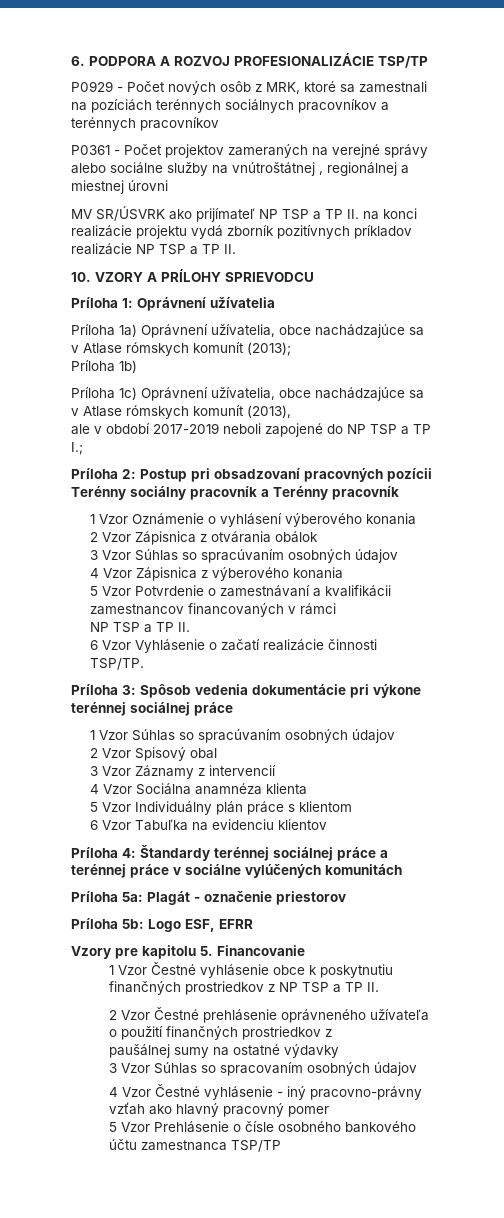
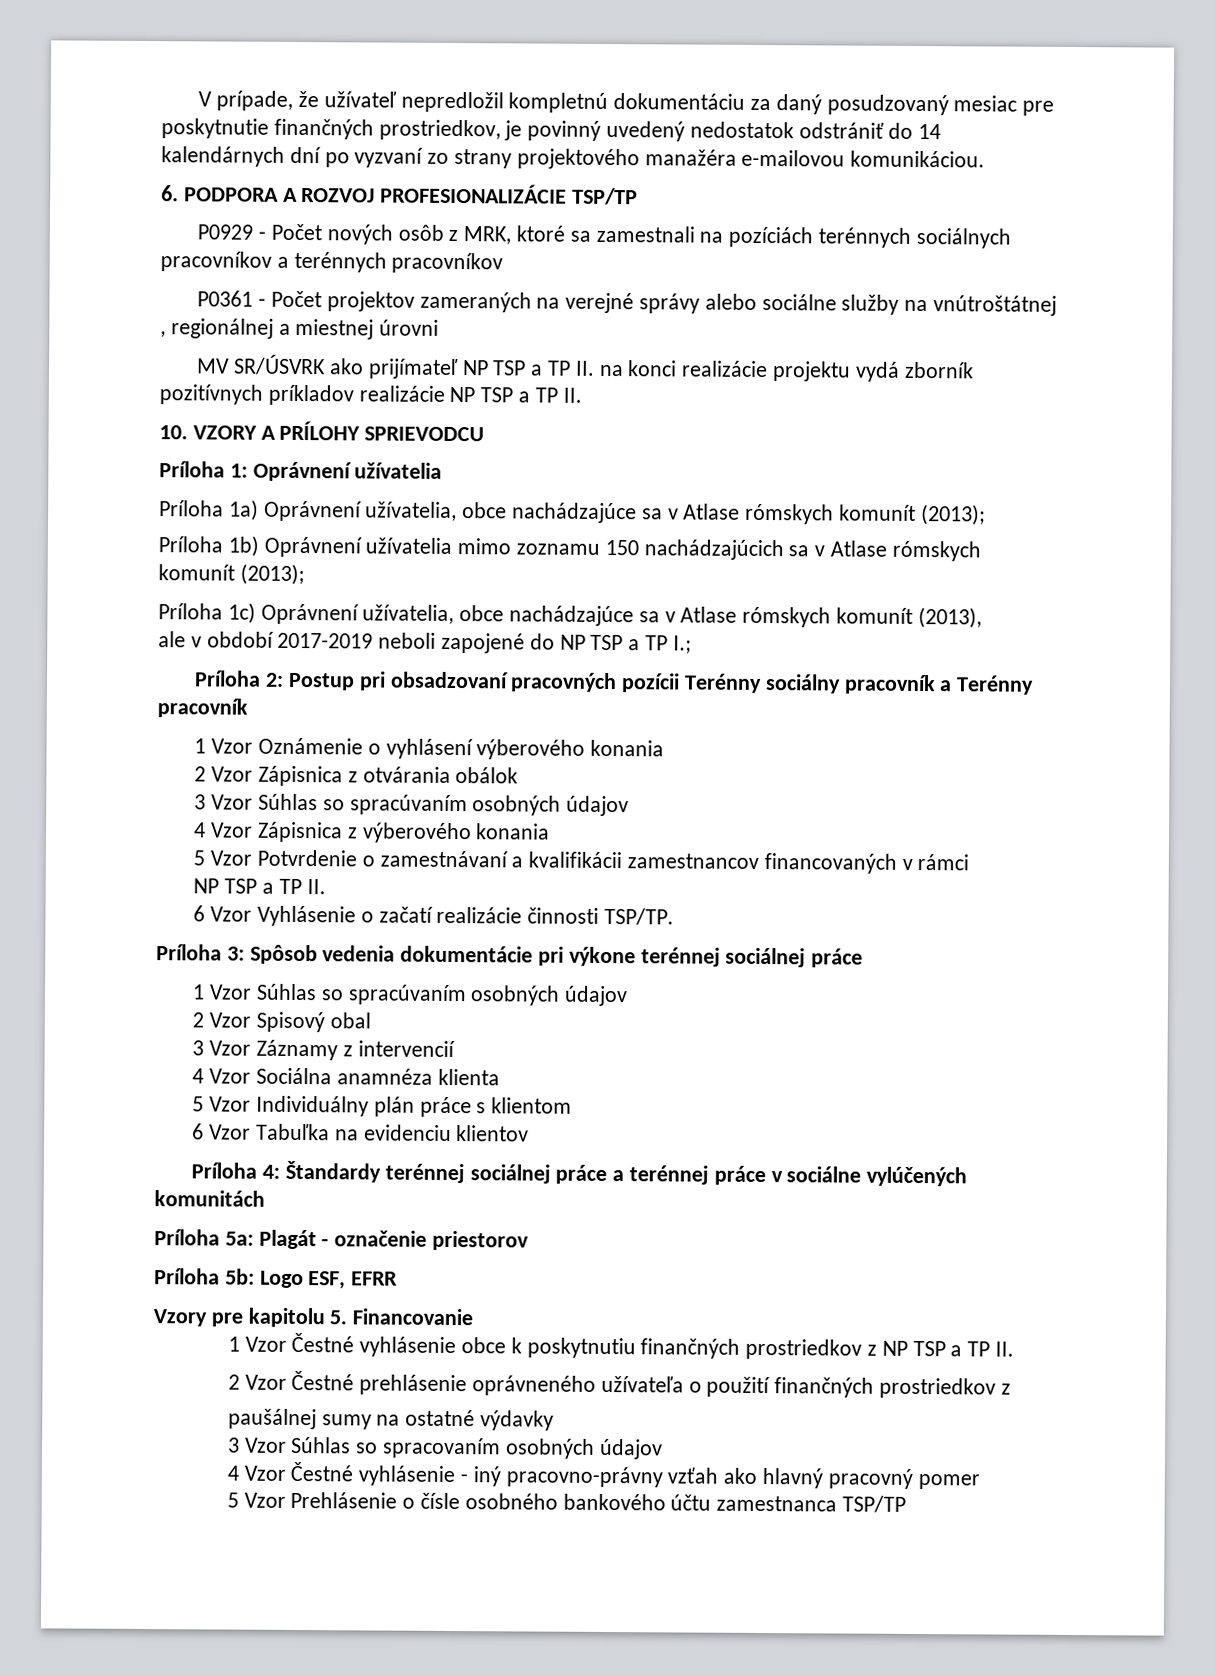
(71, 61) none -> [198,90,1055,116] [161,118,942,142] [161,146,986,170] V prípade, že užívateľ nepredložil kompletnú dokumentáciu za daný posudzovaný mesiac pre poskytnutie finančných prostriedkov, je povinný uvedený nedostatok odstrániť do 14 kalendárnych dní po vyzvaní zo strany projektového manažéra e-mailovou komunikáciou. //
(137, 366) none -> [263,536,981,562] [158,563,305,586] Oprávnení užívatelia mimo zoznamu 150 nachádzajúcich sa v Atlase rómskych komunít (2013);

